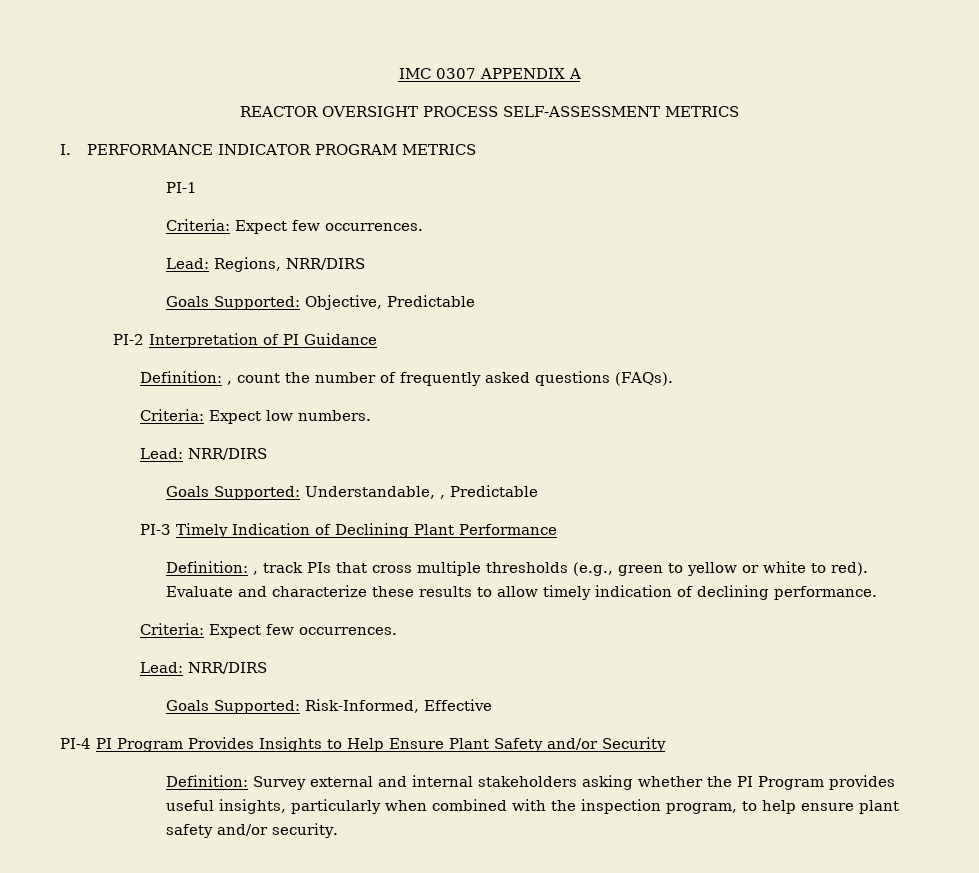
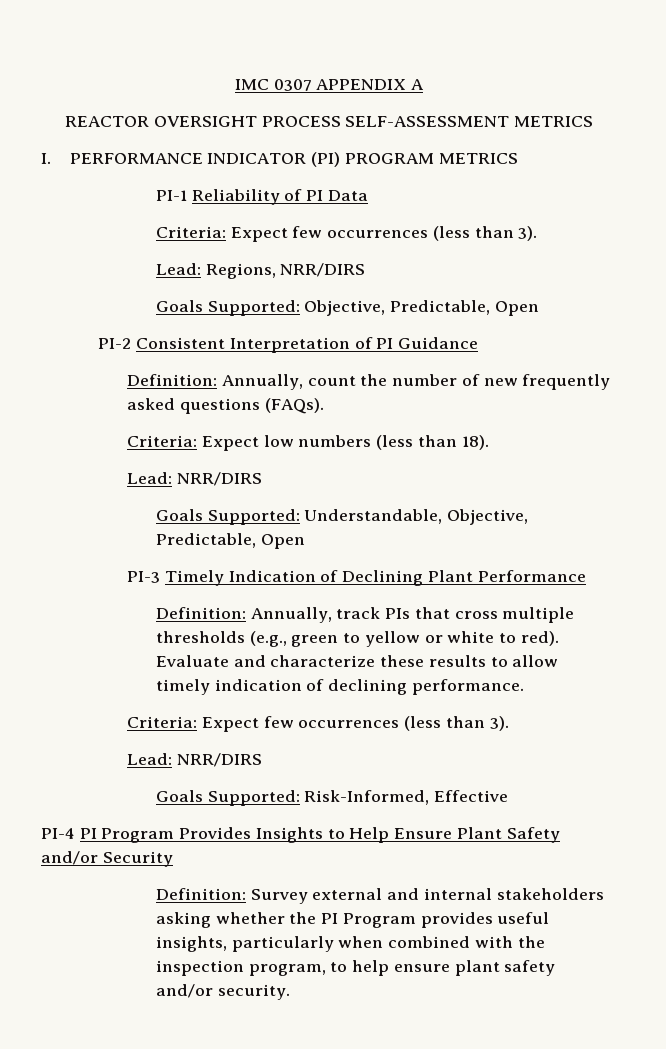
(311, 149) none -> [311,152,341,167] (PI)
[166,219,424,234] // Criteria: Expect few occurrences. -> [191,189,368,205] [155,226,538,242] Reliability of PI Data // Criteria: Expect few occurrences (less than 3).
[387,295,476,307] Predictable -> [390,300,539,316] Predictable, Open
(145, 339) none -> [136,337,226,349] Consistent
[226,381,232,385] , -> [221,374,303,390] Annually,
(396, 377) none -> [483,378,518,386] new
[297,410,371,421] numbers. -> [298,435,489,450] numbers (less than 18).
[440,485,539,499] , Predictable -> [447,509,529,525] [155,533,305,549] Objective, Predictable, Open
[253,571,259,575] , -> [250,607,332,623] Annually,
[298,627,397,635] occurrences. -> [298,716,509,731] occurrences (less than 3).

